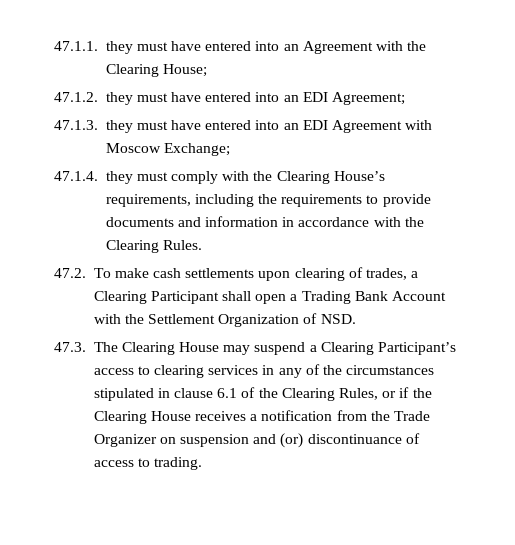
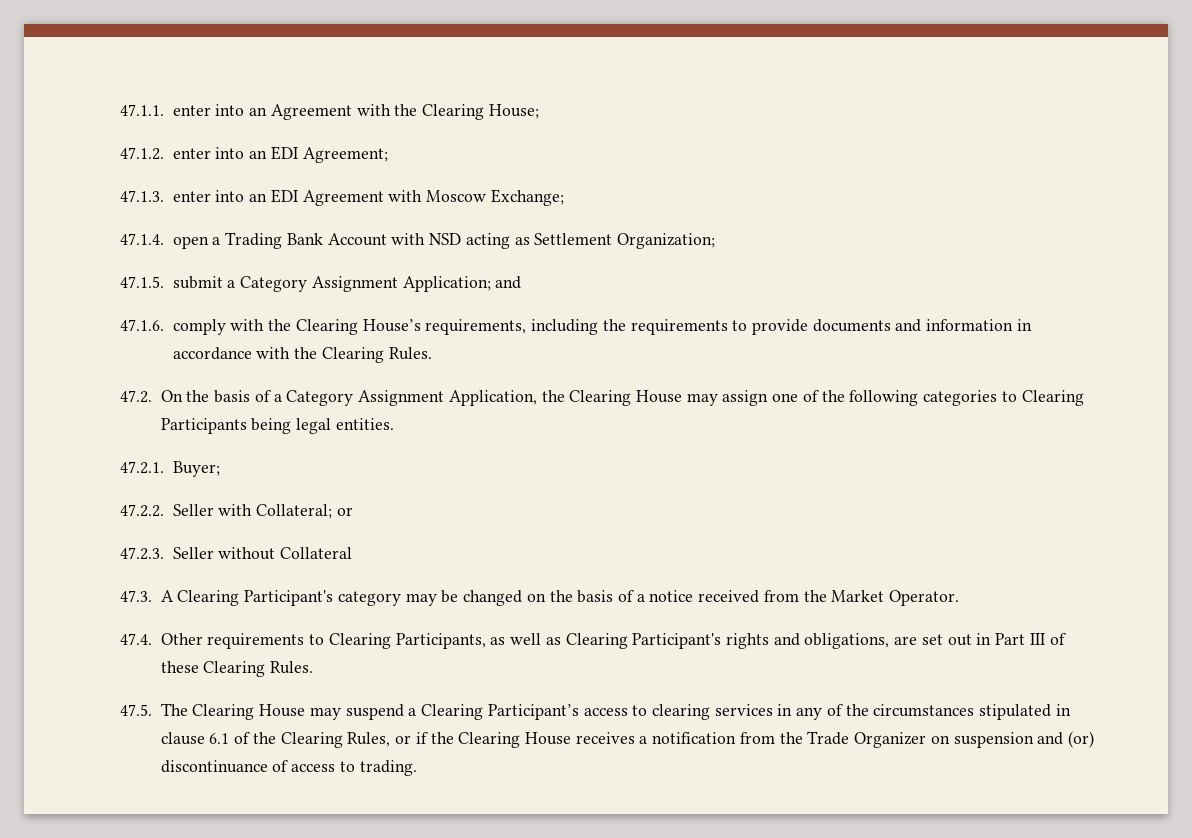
[105,41,252,54] they must have entered -> [172,105,211,116] enter
[105,92,252,105] they must have entered -> [172,148,211,159] enter
[105,120,252,133] they must have entered -> [172,191,211,202] enter
[105,171,168,184] they must -> [172,232,716,249] [120,276,522,292] [120,319,164,331] open a Trading Bank Account with NSD acting as Settlement Organization; // 47.1.5. submit a Category Assignment Application; and // 47.1.6.
[93,267,419,281] [93,291,447,304] [93,313,356,327] [54,342,86,352] To make cash settlements upon clearing of trades, a Clearing Participant shall open a Trading Bank Account with the Settlement Organization of NSD. // 47.3. -> [160,390,1084,406] [160,418,394,434] [120,461,220,477] [120,504,353,519] [120,547,353,560] [120,590,960,606] [120,633,1066,649] [160,661,314,677] [120,704,152,716] On the basis of a Category Assignment Application, the Clearing House may assign one of the following categories to Clearing Participants being legal entities. // 47.2.1. Buyer; // 47.2.2. Seller with Collateral; or // 47.2.3. Seller without Collateral // 47.3. A Clearing Participant's category may be changed on the basis of a notice received from the Market Operator. // 47.4. Other requirements to Clearing Participants, as well as Clearing Participant's rights and obligations, are set out in Part III of these Clearing Rules. // 47.5.

